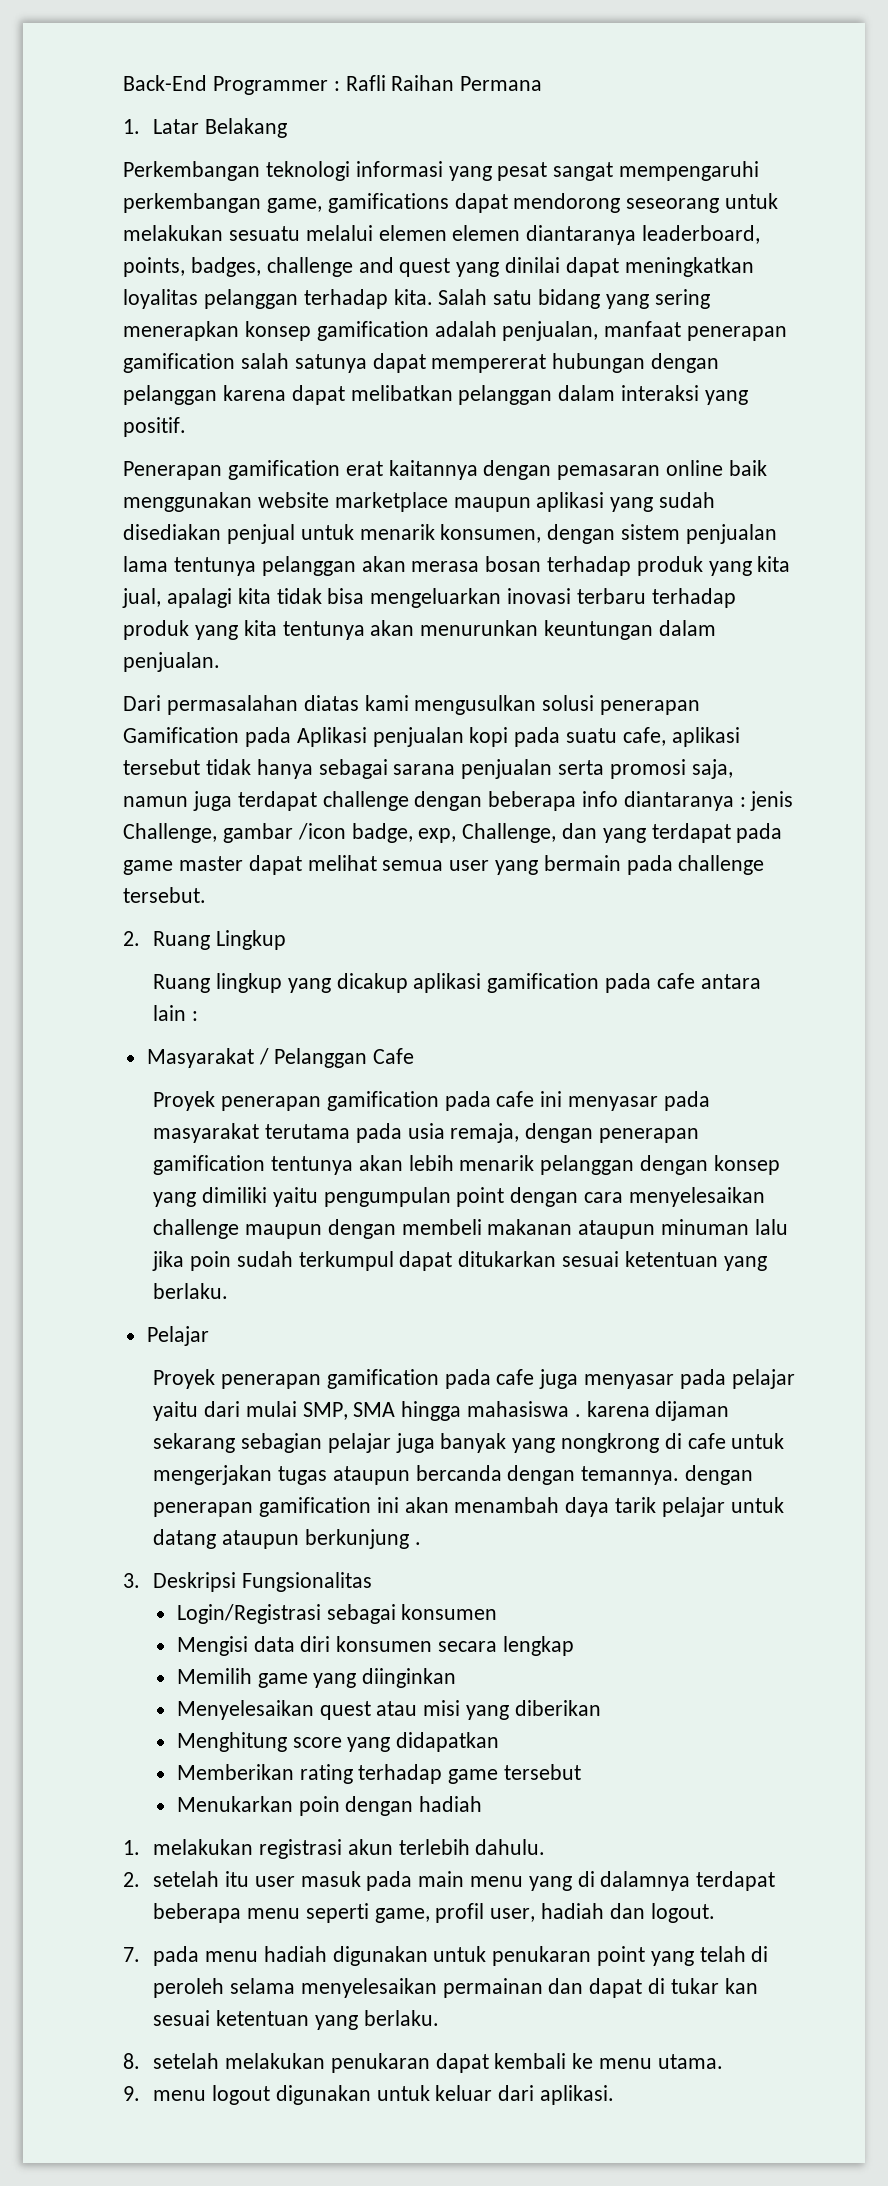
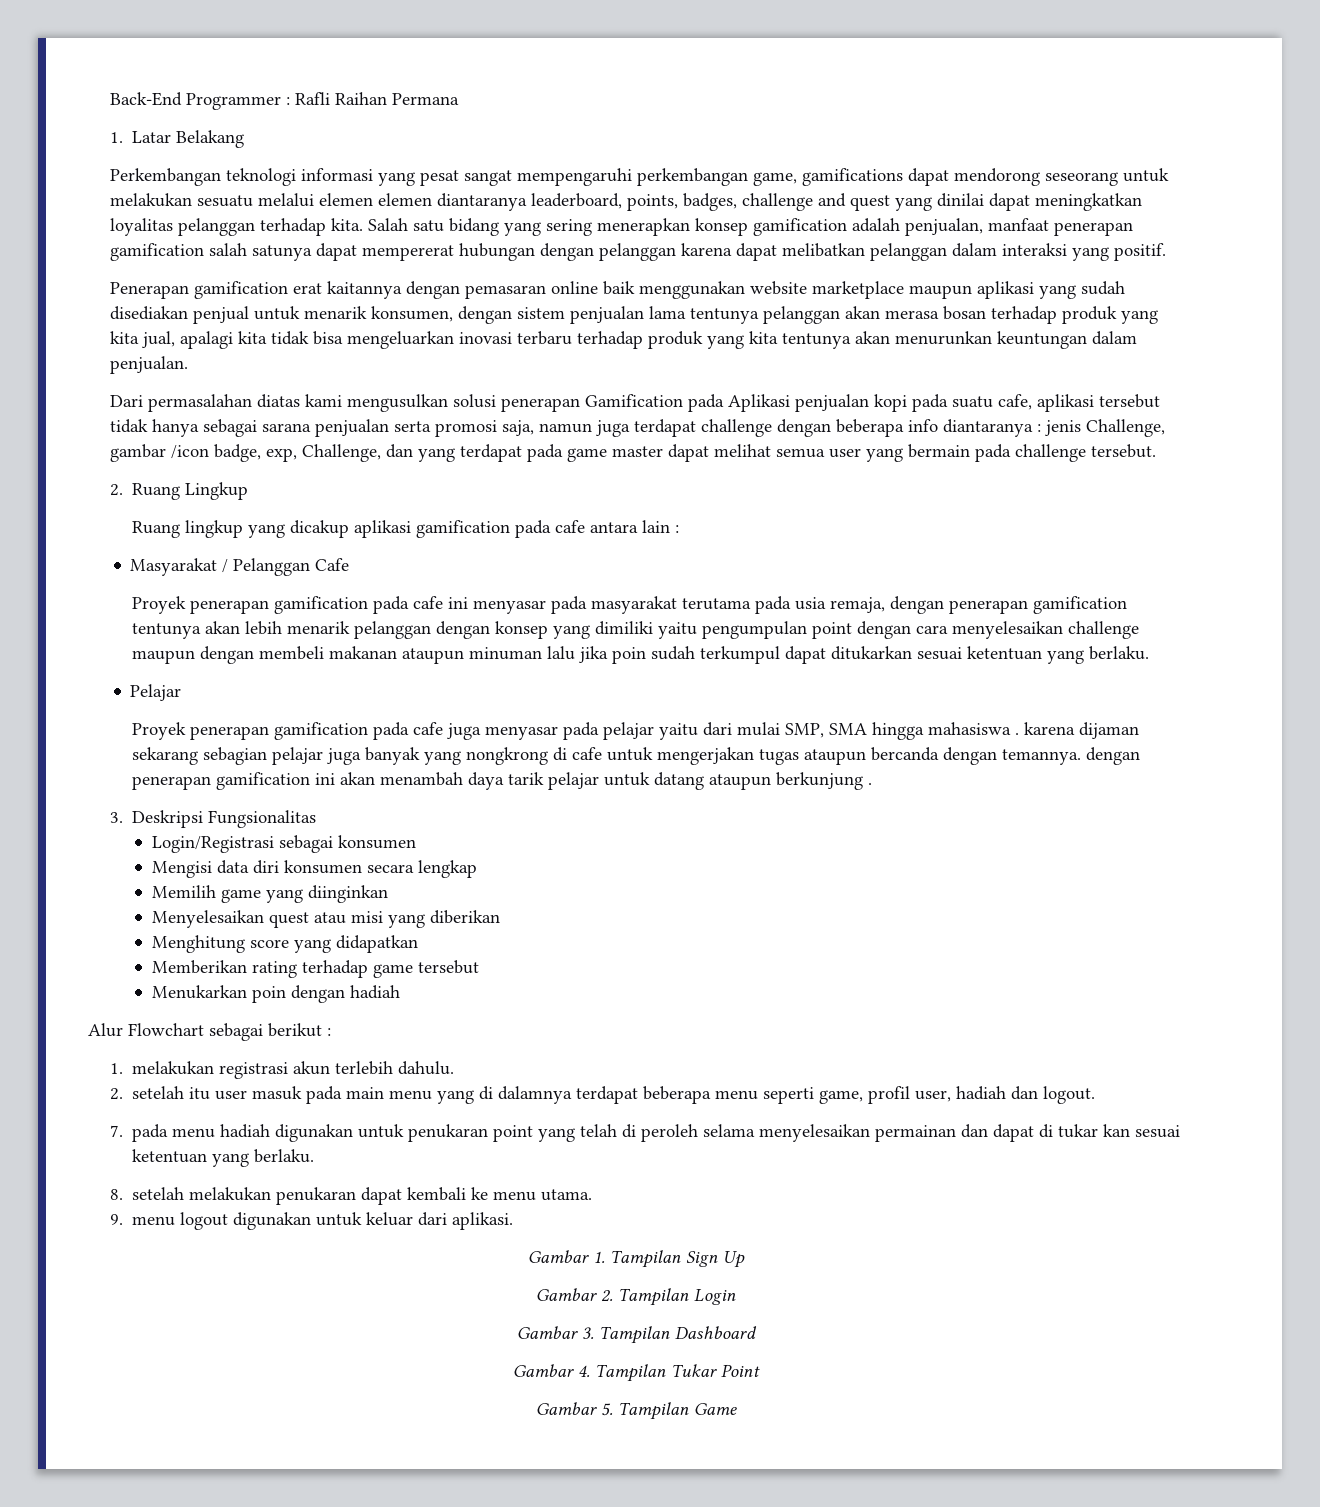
(483, 1804) none -> [88,1023,331,1041] // Alur Flowchart sebagai berikut :
(615, 2095) none -> [527,1250,745,1268] [535,1288,736,1306] [516,1326,757,1344] [512,1364,760,1382] [535,1402,737,1420] // Gambar 1. Tampilan Sign Up // Gambar 2. Tampilan Login // Gambar 3. Tampilan Dashboard // Gambar 4. Tampilan Tukar Point // Gambar 5. Tampilan Game

